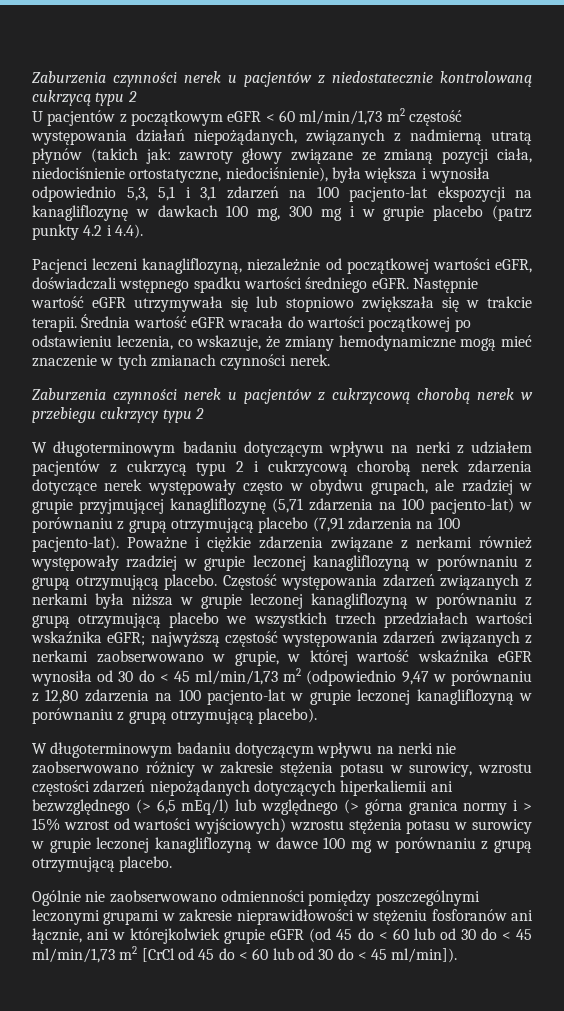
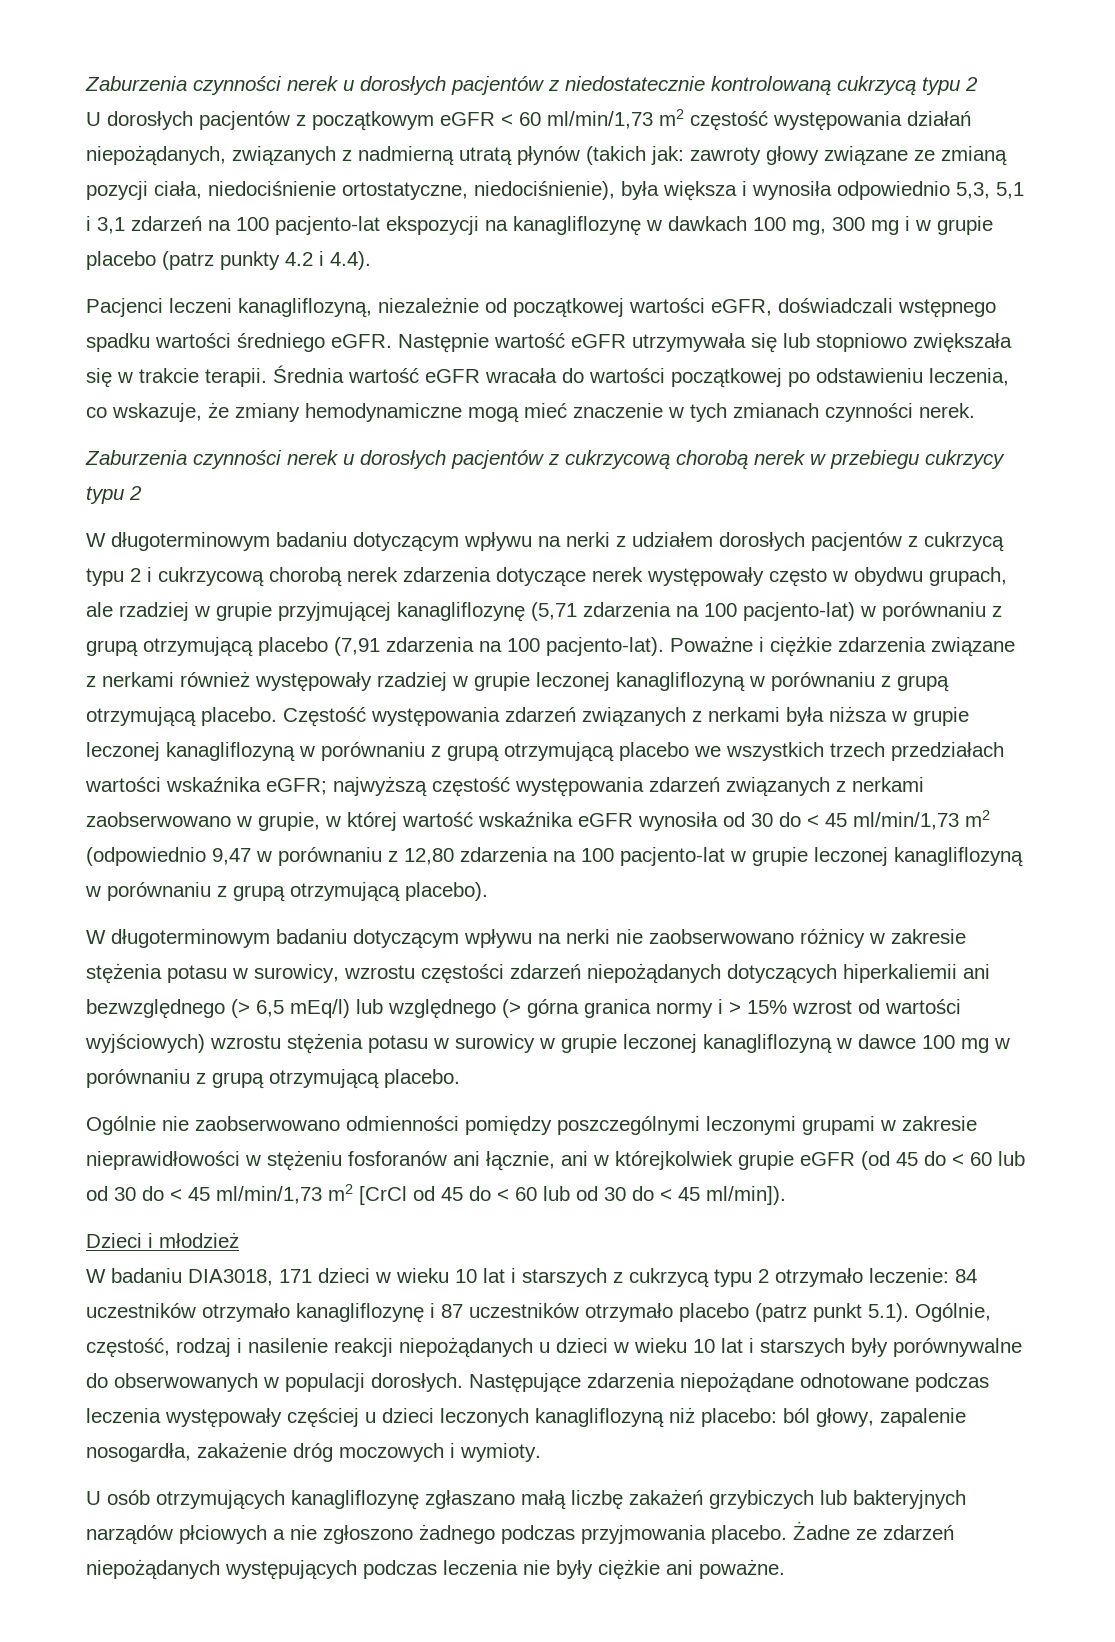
[32,71,237,87] Zaburzenia czynności nerek u -> [85,76,446,95] Zaburzenia czynności nerek u dorosłych
(43, 116) none -> [107,111,193,130] dorosłych
(237, 396) none -> [360,450,446,469] dorosłych
(532, 447) none -> [719,532,805,551] dorosłych
(458, 955) none -> [86,1232,239,1248] [86,1268,977,1288] [86,1303,991,1323] [86,1337,1022,1358] [86,1372,989,1393] [86,1407,966,1428] [86,1442,541,1462] [86,1489,966,1510] [86,1521,954,1545] [86,1559,785,1580] // Dzieci i młodzież // W badaniu DIA3018, 171 dzieci w wieku 10 lat i starszych z cukrzycą typu 2 otrzymało leczenie: 84 uczestników otrzymało kanagliflozynę i 87 uczestników otrzymało placebo (patrz punkt 5.1). Ogólnie, częstość, rodzaj i nasilenie reakcji niepożądanych u dzieci w wieku 10 lat i starszych były porównywalne do obserwowanych w populacji dorosłych. Następujące zdarzenia niepożądane odnotowane podczas leczenia występowały częściej u dzieci leczonych kanagliflozyną niż placebo: ból głowy, zapalenie nosogardła, zakażenie dróg moczowych i wymioty. // U osób otrzymujących kanagliflozynę zgłaszano małą liczbę zakażeń grzybiczych lub bakteryjnych narządów płciowych a nie zgłoszono żadnego podczas przyjmowania placebo. Żadne ze zdarzeń niepożądanych występujących podczas leczenia nie były ciężkie ani poważne.

